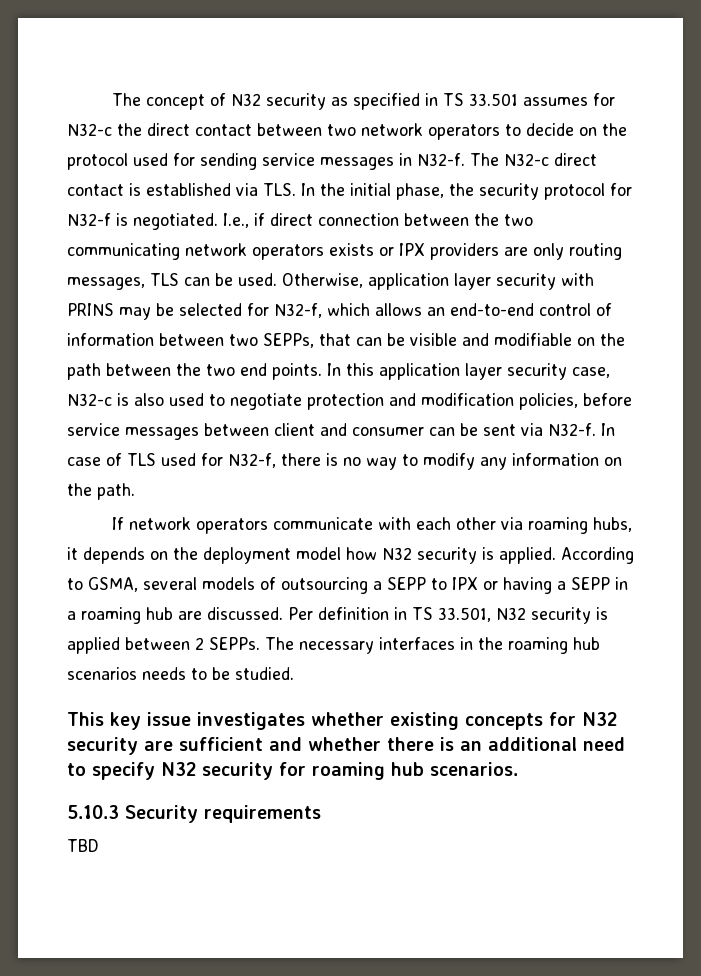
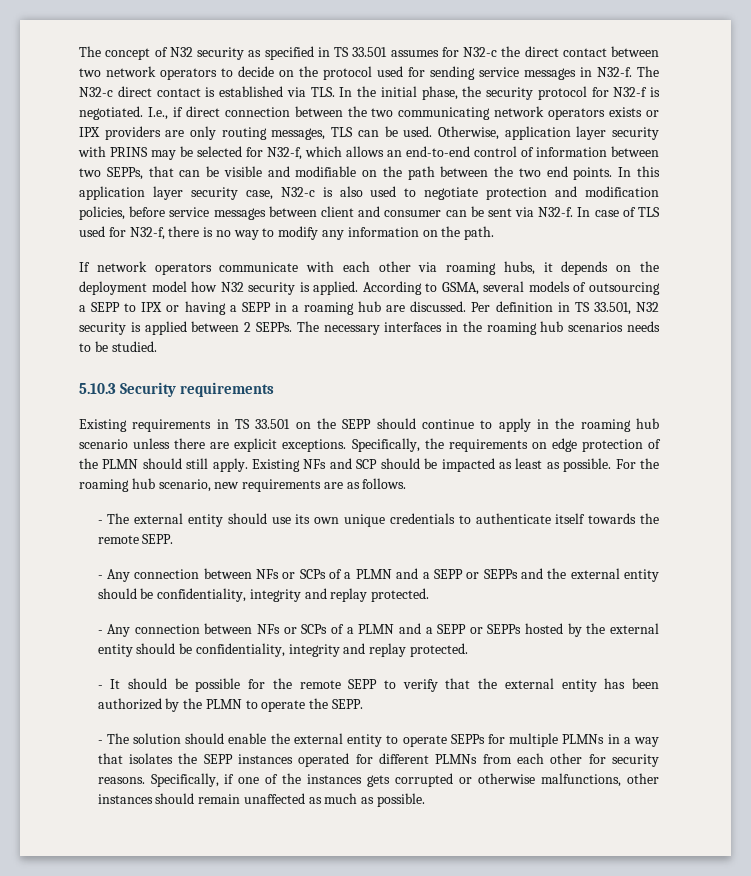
[67,712,617,730] [67,737,625,755] [67,762,518,780] [67,805,321,823] [67,839,99,852] This key issue investigates whether existing concepts for N32 security are sufficient and whether there is an additional need to specify N32 security for roaming hub scenarios. // 5.10.3 Security requirements // TBD -> [79,382,274,397] [79,418,659,432] [79,438,661,452] [79,458,660,472] [79,478,407,492] [97,513,659,527] [97,534,174,544] [97,568,659,582] [97,588,430,602] [97,623,659,637] [97,643,469,657] [97,678,659,692] [97,698,364,712] [97,733,660,747] [97,753,660,767] [97,773,659,787] [97,793,426,807] 5.10.3 Security requirements // Existing requirements in TS 33.501 on the SEPP should continue to apply in the roaming hub scenario unless there are explicit exceptions. Specifically, the requirements on edge protection of the PLMN should still apply. Existing NFs and SCP should be impacted as least as possible. For the roaming hub scenario, new requirements are as follows. // - The external entity should use its own unique credentials to authenticate itself towards the remote SEPP. // - Any connection between NFs or SCPs of a PLMN and a SEPP or SEPPs and the external entity should be confidentiality, integrity and replay protected. // - Any connection between NFs or SCPs of a PLMN and a SEPP or SEPPs hosted by the external entity should be confidentiality, integrity and replay protected. // - It should be possible for the remote SEPP to verify that the external entity has been authorized by the PLMN to operate the SEPP. // - The solution should enable the external entity to operate SEPPs for multiple PLMNs in a way that isolates the SEPP instances operated for different PLMNs from each other for security reasons. Specifically, if one of the instances gets corrupted or otherwise malfunctions, other instances should remain unaffected as much as possible.

